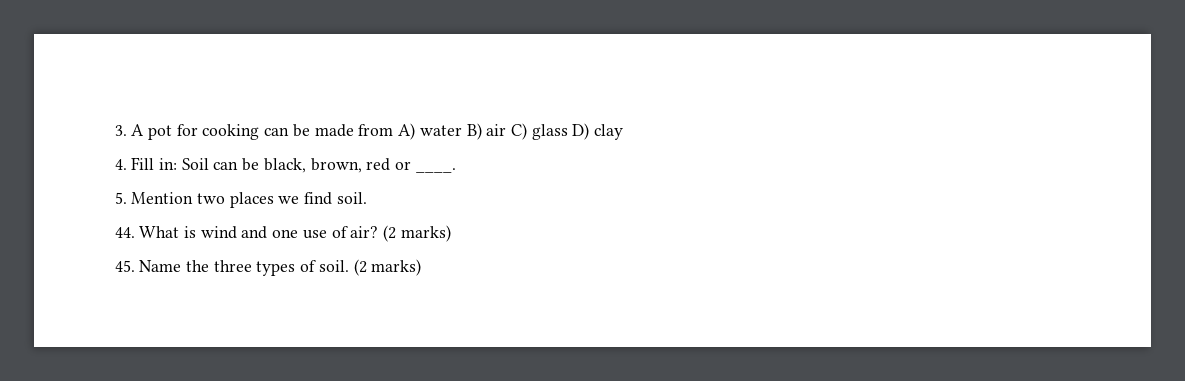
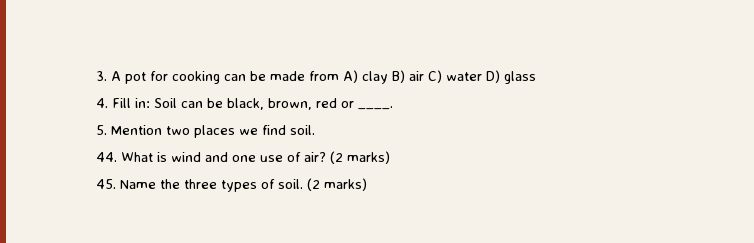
[419,125,462,136] water -> [362,71,389,84] clay
(527, 131) none -> [446,70,501,83] water D)
[572,123,624,140] D) clay -> (537, 77) none

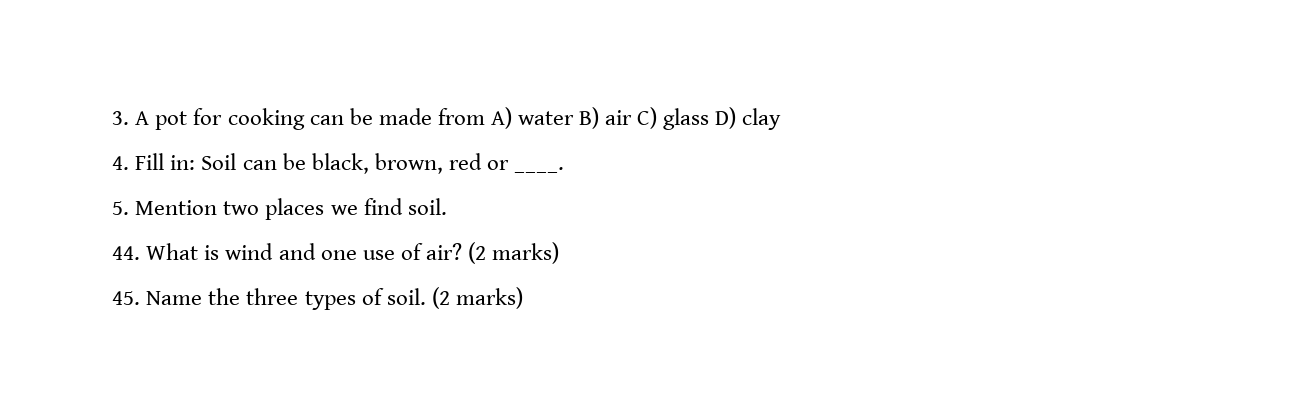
[362,71,389,84] clay -> [517,111,574,125] water
[446,70,537,84] water D) glass -> [663,107,782,130] glass D) clay

